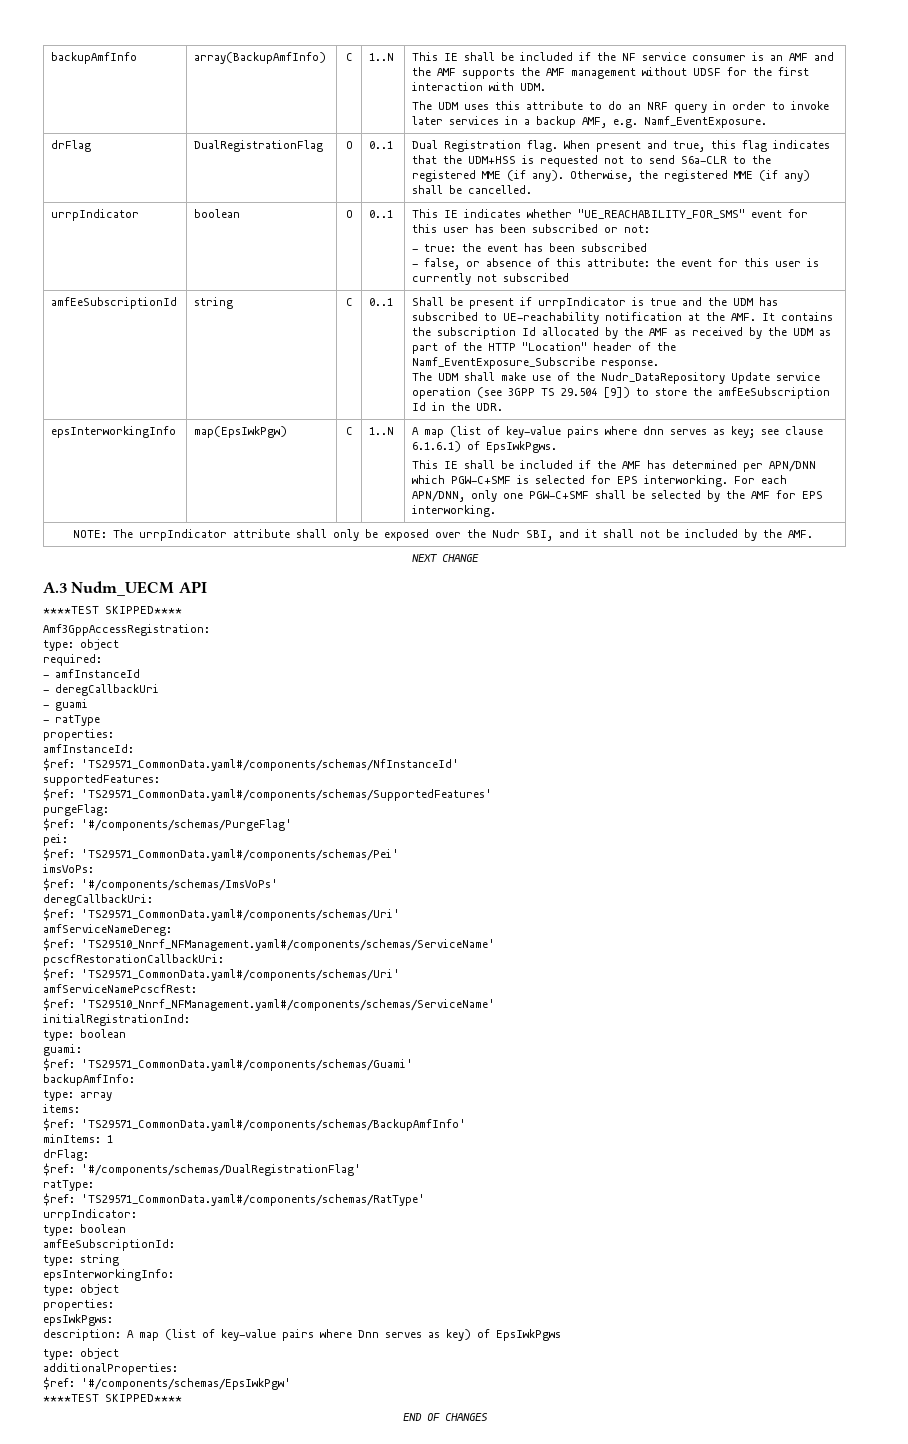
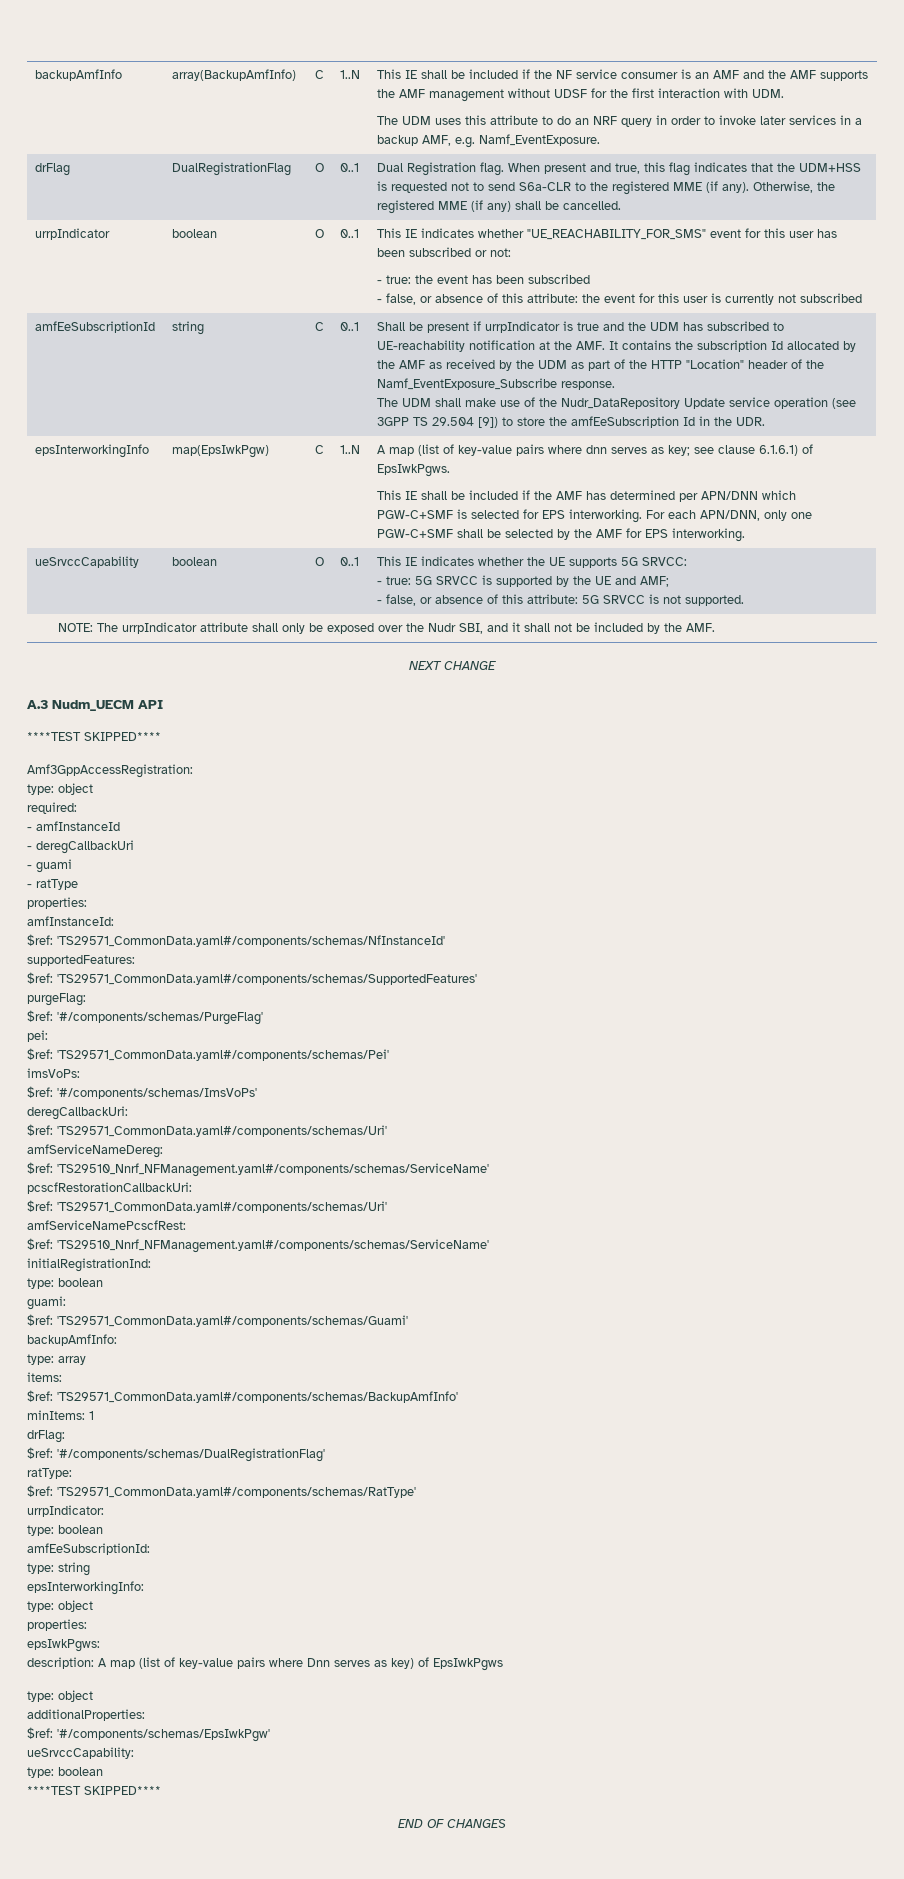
(497, 511) none -> [35,556,140,568] [172,557,218,566] [314,557,324,566] [340,557,360,566] [377,556,688,568] [377,575,670,587] [377,594,745,606] // ueSrvccCapability | boolean | O | 0..1 | This IE indicates whether the UE supports 5G SRVCC: // - true: 5G SRVCC is supported by the UE and AMF; // - false, or absence of this attribute: 5G SRVCC is not supported.
(291, 1384) none -> [27,1747,134,1759] [27,1767,103,1778] // ueSrvccCapability: // type: boolean

